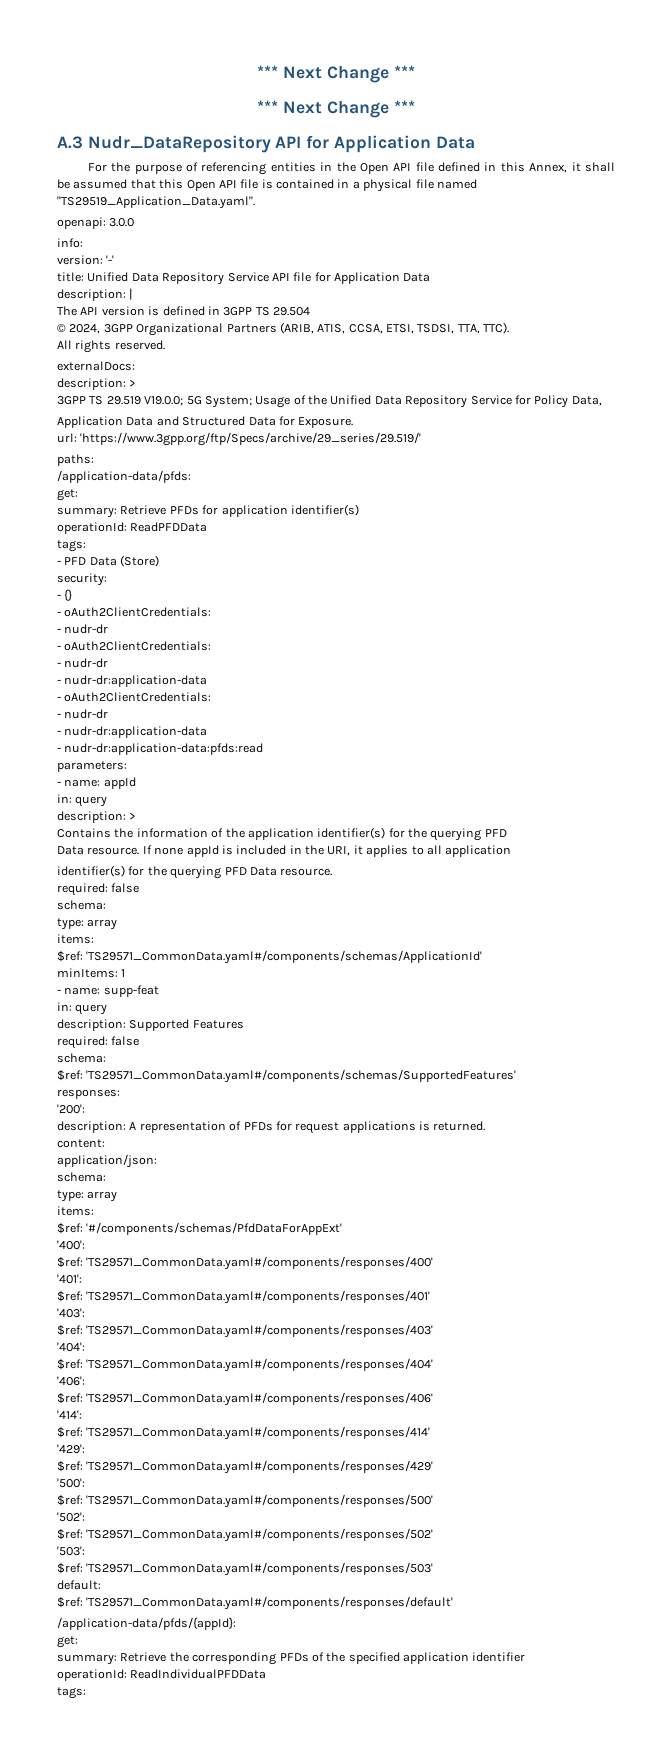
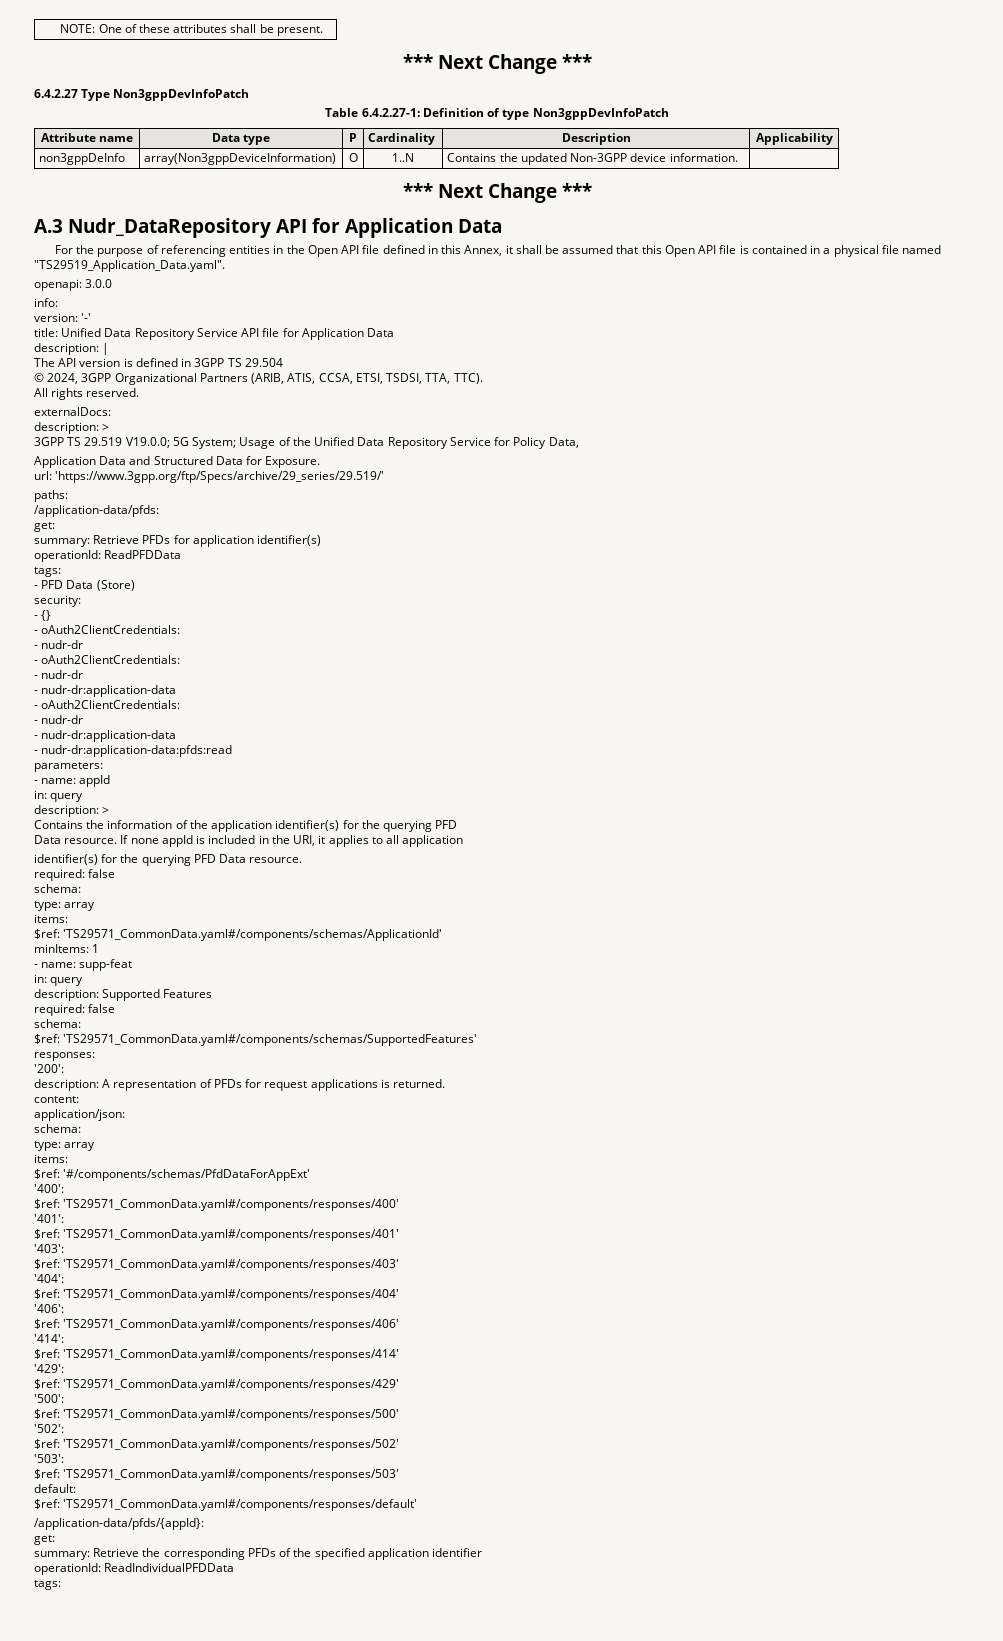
[257,65,415,83] *** Next Change *** -> [60,24,323,36] [402,54,592,74] [34,89,250,101] [325,108,669,120] [40,133,134,142] [211,133,271,145] [349,133,357,142] [368,133,436,145] [561,133,631,145] [755,133,833,145] [39,153,126,165] [144,153,337,165] [348,153,358,162] [392,153,414,162] [447,153,738,165] NOTE: One of these attributes shall be present. // *** Next Change *** // 6.4.2.27 Type Non3gppDevInfoPatch // Table 6.4.2.27-1: Definition of type Non3gppDevInfoPatch // Attribute name | Data type | P | Cardinality | Description | Applicability // non3gppDeInfo | array(Non3gppDeviceInformation) | O | 1..N | Contains the updated Non-3GPP device information. |

